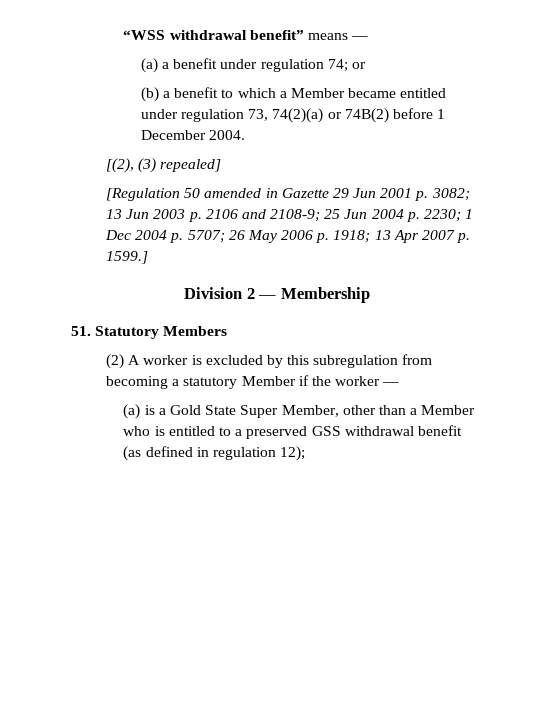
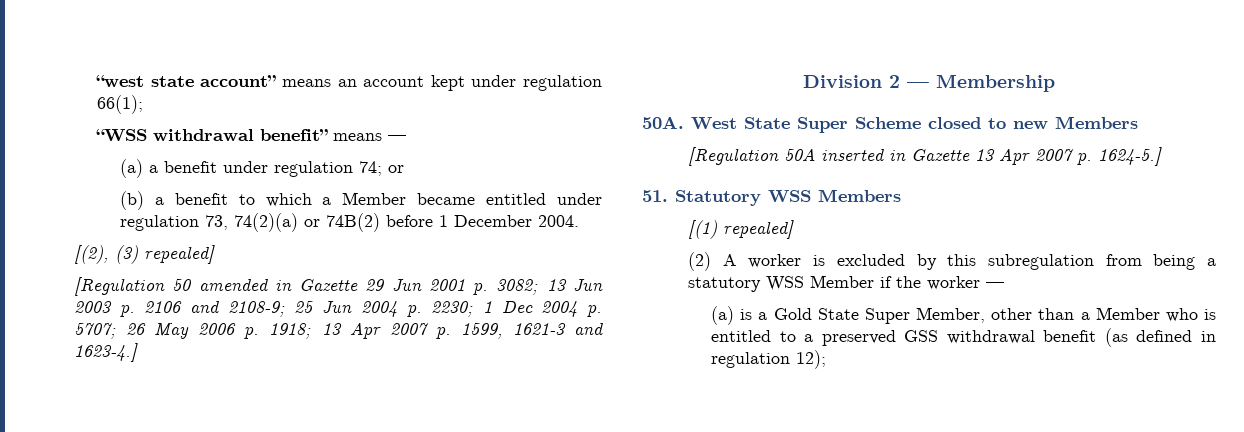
(123, 35) none -> [96,75,602,91] [97,95,144,114] “west state account” means an account kept under regulation 66(1); //
[105,251,148,264] 1599.] -> [460,322,604,339] [74,343,139,362] 1599, 1621-3 and 1623-4.]
(370, 295) none -> [642,116,1138,133] [688,147,1163,166] // 50A. West State Super Scheme closed to new Members // [Regulation 50A inserted in Gazette 13 Apr 2007 p. 1624-5.]
[163,326,228,336] Members -> [768,189,901,203] [688,220,795,239] WSS Members // [(1) repealed]
[105,376,168,389] becoming -> [1153,254,1196,270] being
(238, 383) none -> [766,276,805,291] WSS

